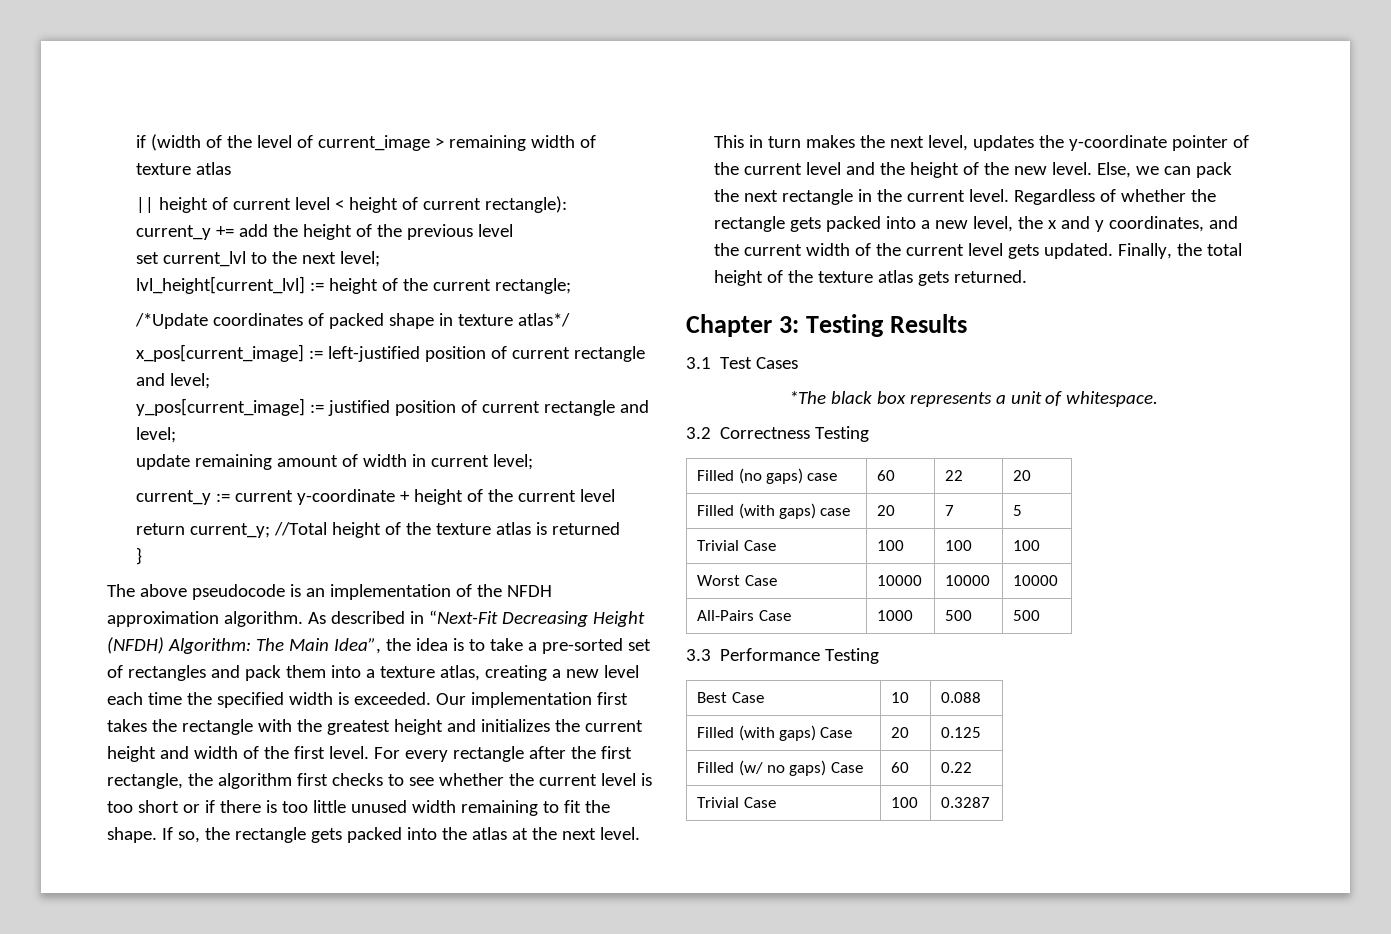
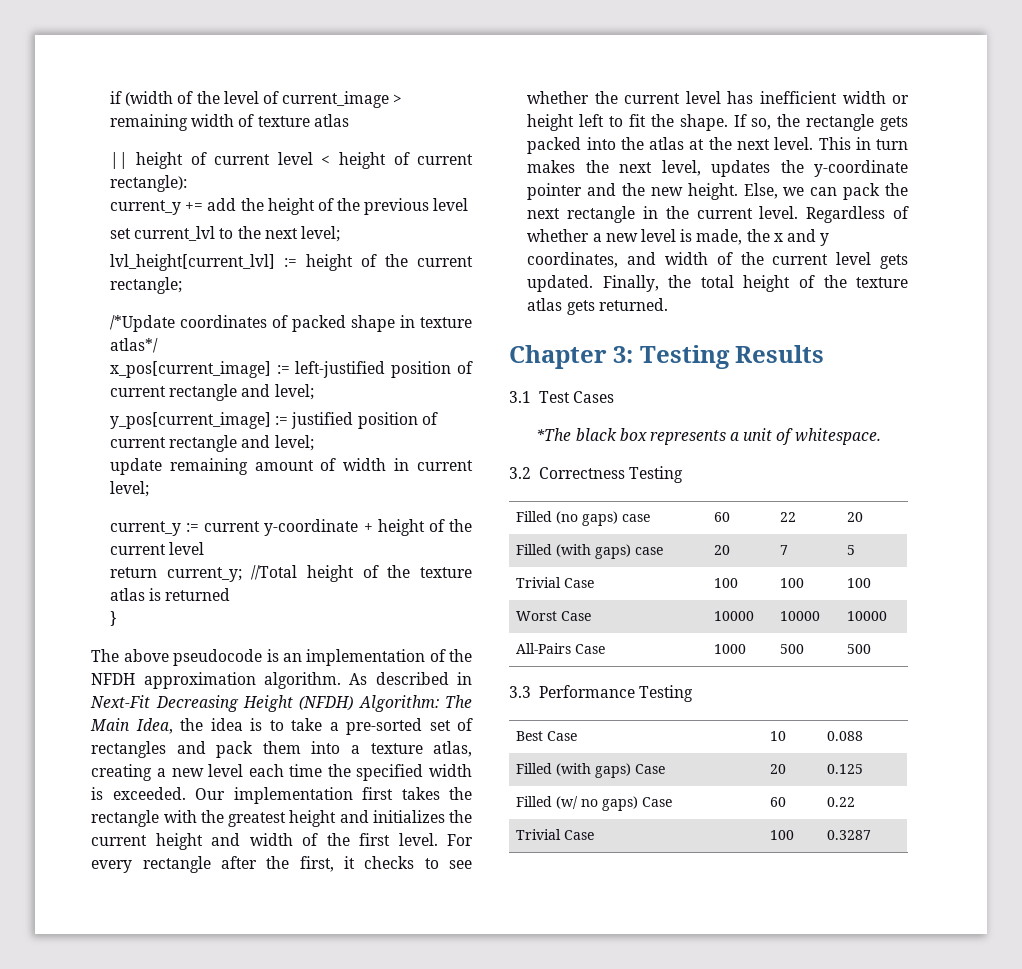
[429,610,499,624] “Next-Fit -> [90,695,151,708] Next-Fit
[334,638,382,654] Idea”, -> [135,718,173,734] Idea,
[601,746,633,759] [107,773,329,789] first rectangle, the algorithm first -> [299,856,356,872] first, it
[641,773,653,786] [107,800,539,816] is too short or if there is too little unused width remaining -> [727,91,909,104] [527,114,605,131] has inefficient width or height left
[1233,135,1250,148] [714,162,1093,178] of the current level and the height of the new level. -> [587,183,738,200] and the new height.
[1191,189,1217,202] [714,216,1014,232] the rectangle gets packed into a new level, -> [592,229,743,245] a new level is made,
[714,243,803,256] the current -> (657, 258) none

